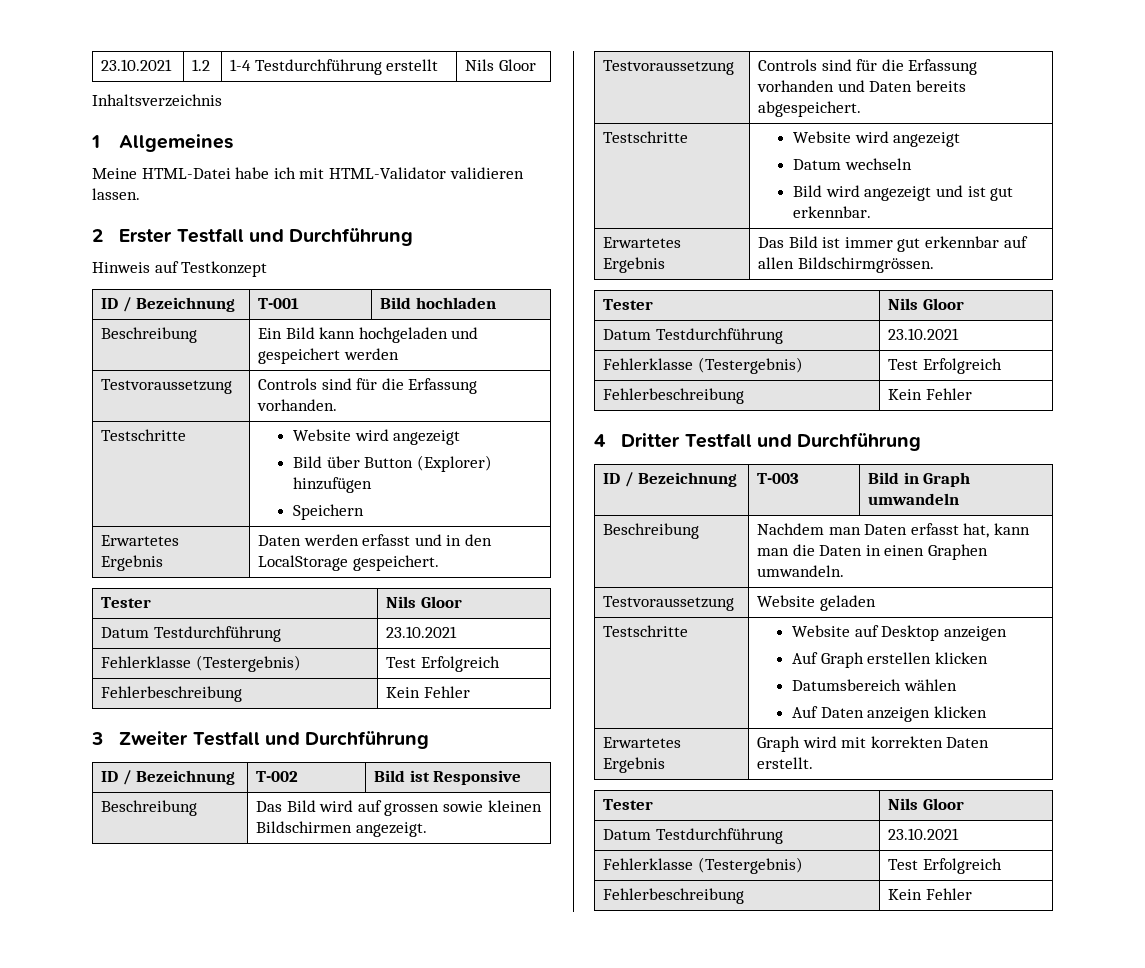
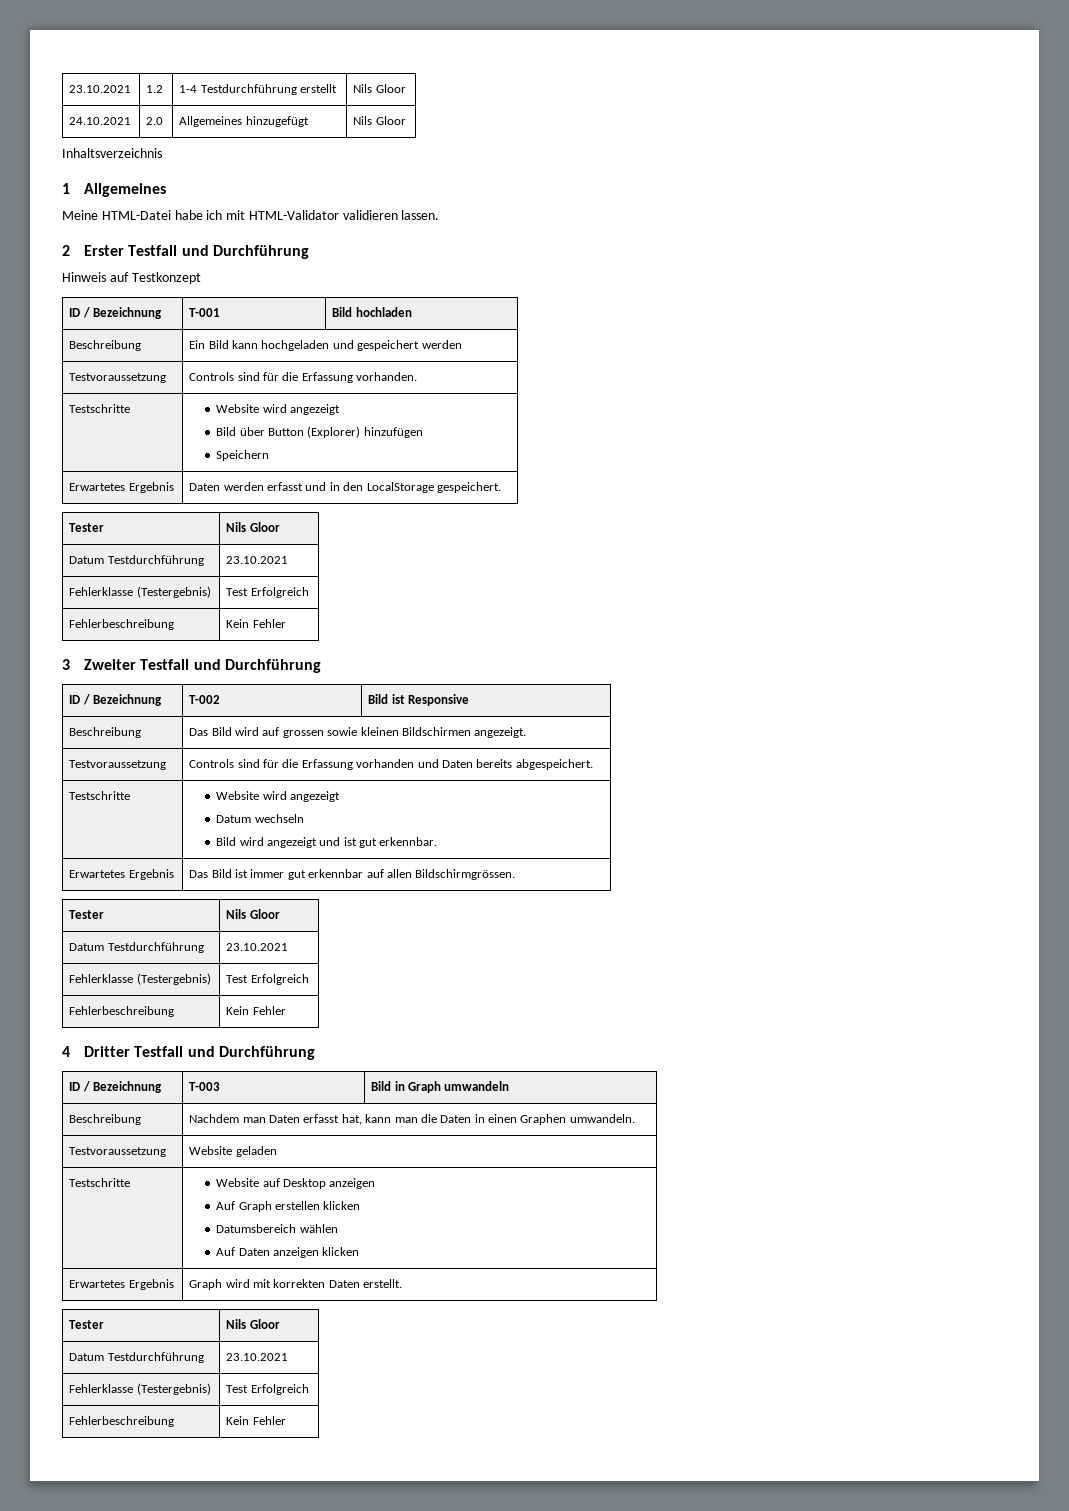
(536, 65) none -> [69,117,132,125] [146,117,164,125] [179,116,309,127] [353,116,406,125] // 24.10.2021 | 2.0 | Allgemeines hinzugefügt | Nils Gloor

